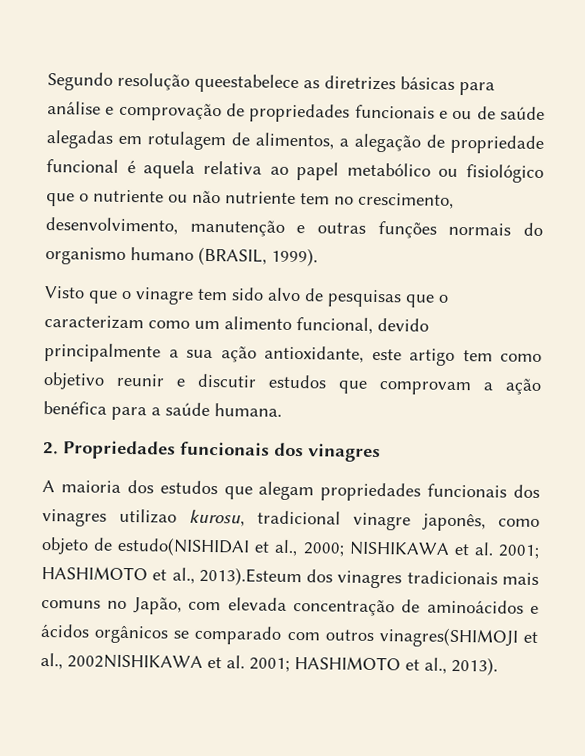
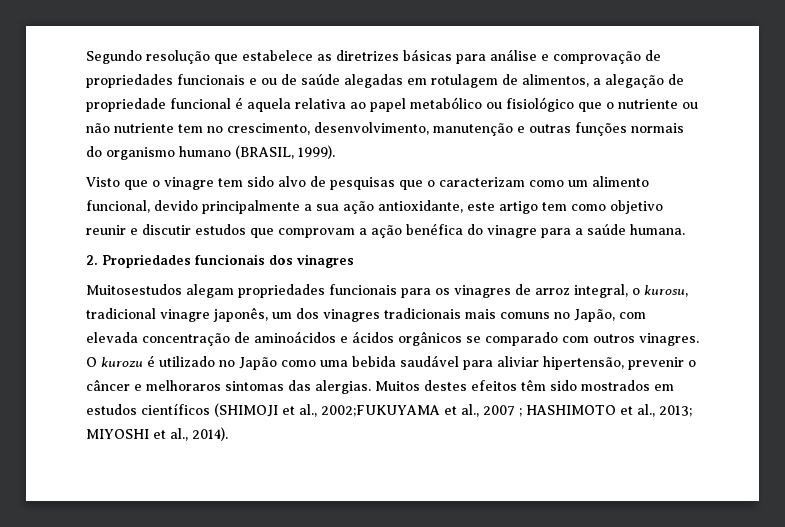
[194,73,299,94] queestabelece -> [214,50,313,64] que estabelece
(107, 408) none -> [467,224,537,238] do vinagre
[42,479,540,502] [42,508,540,532] [41,536,540,559] [41,565,302,587] A maioria dos estudos que alegam propriedades funcionais dos vinagres utilizao kurosu, tradicional vinagre japonês, como objeto de estudo(NISHIDAI et al., 2000; NISHIKAWA et al. 2001; HASHIMOTO et al., 2013).Esteum -> [86,284,688,298] [86,307,292,322] Muitosestudos alegam propriedades funcionais para os vinagres de arroz integral, o kurosu, tradicional vinagre japonês, um
[378,627,538,648] [40,652,498,676] vinagres(SHIMOJI et al., 2002NISHIKAWA et al. 2001; HASHIMOTO et al., 2013). -> [639,333,699,346] [86,355,696,370] [86,379,674,394] [86,403,692,417] [86,427,228,441] vinagres. O kurozu é utilizado no Japão como uma bebida saudável para aliviar hipertensão, prevenir o câncer e melhoraros sintomas das alergias. Muitos destes efeitos têm sido mostrados em estudos científicos (SHIMOJI et al., 2002;FUKUYAMA et al., 2007 ; HASHIMOTO et al., 2013; MIYOSHI et al., 2014).

